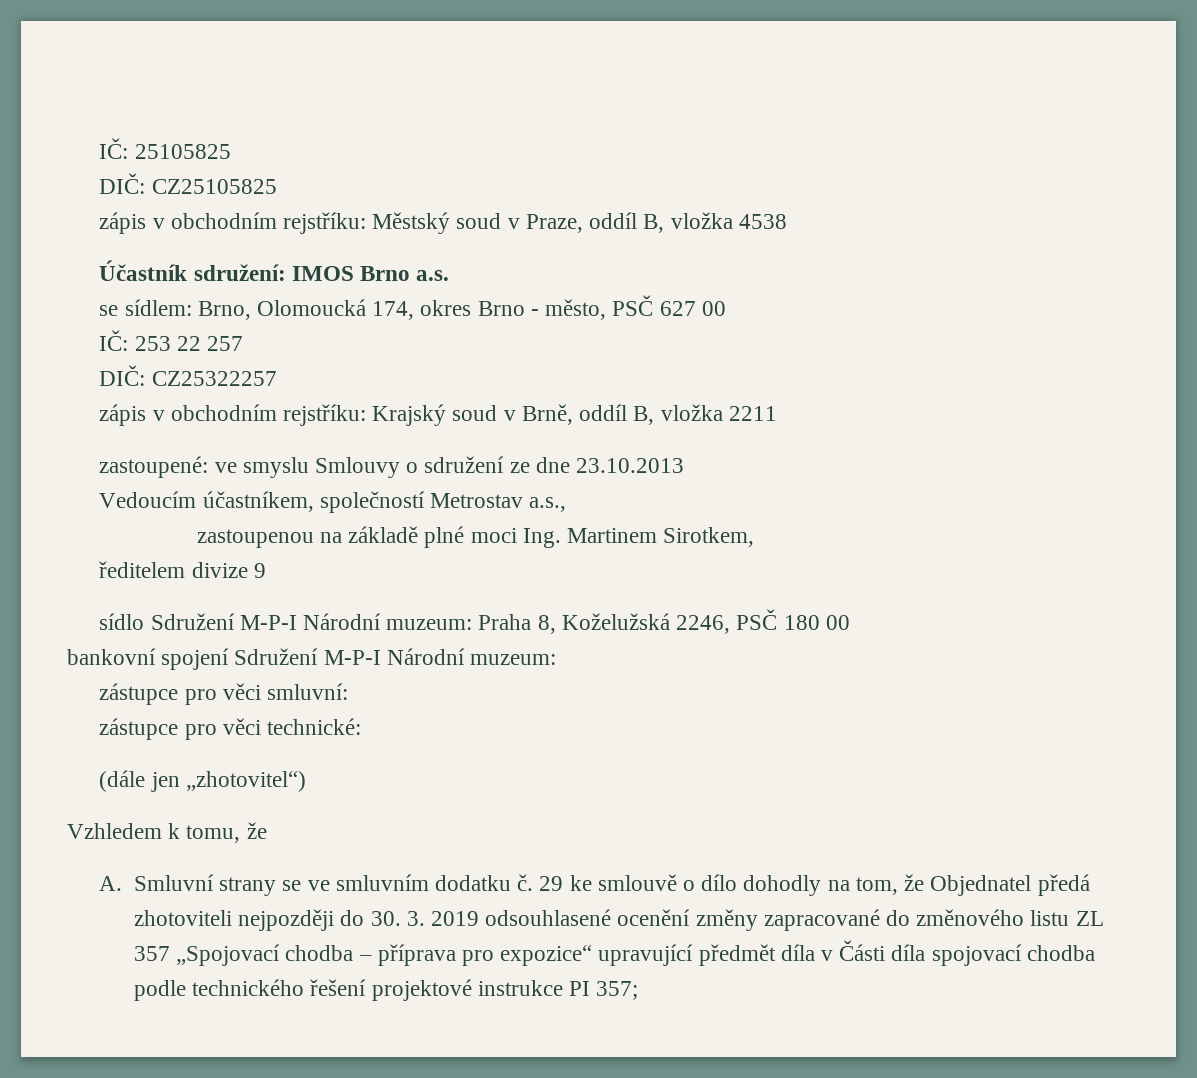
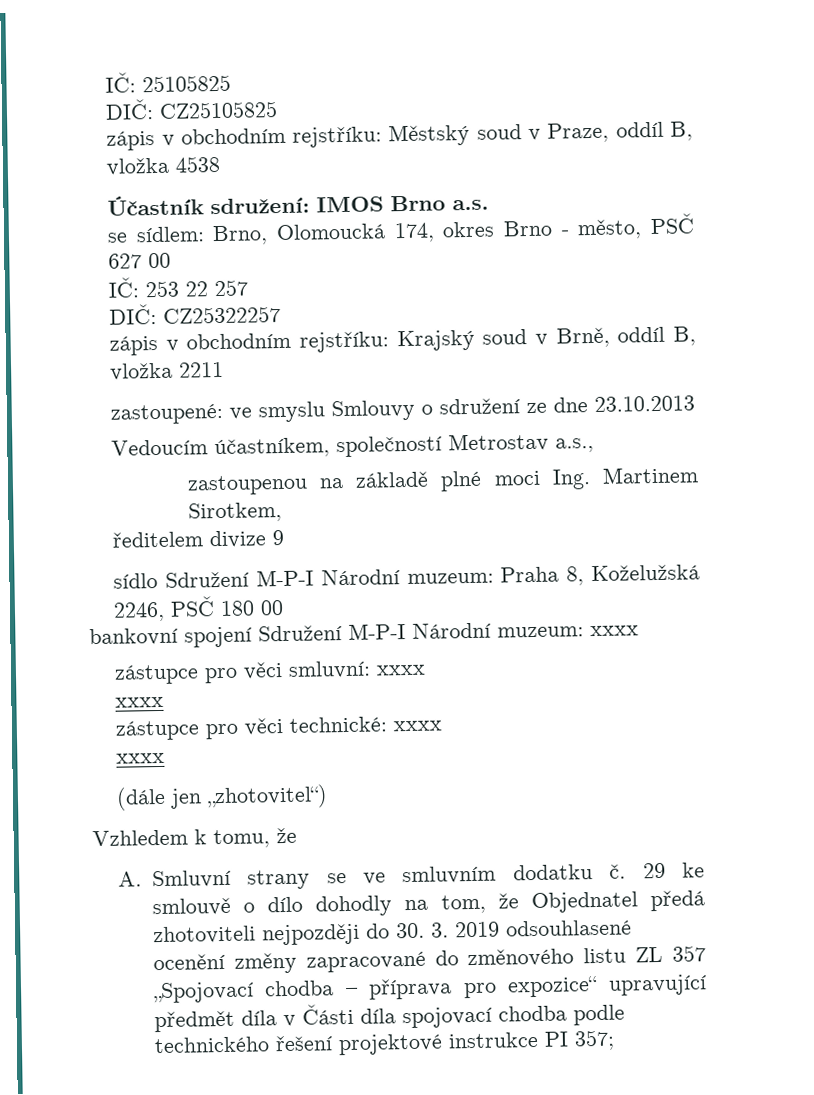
(557, 659) none -> [590,625,639,637] xxxx
(349, 691) none -> [376,664,427,676] [115,696,165,708] xxxx // xxxx
(362, 726) none -> [393,720,443,732] [116,752,166,764] xxxx // xxxx

